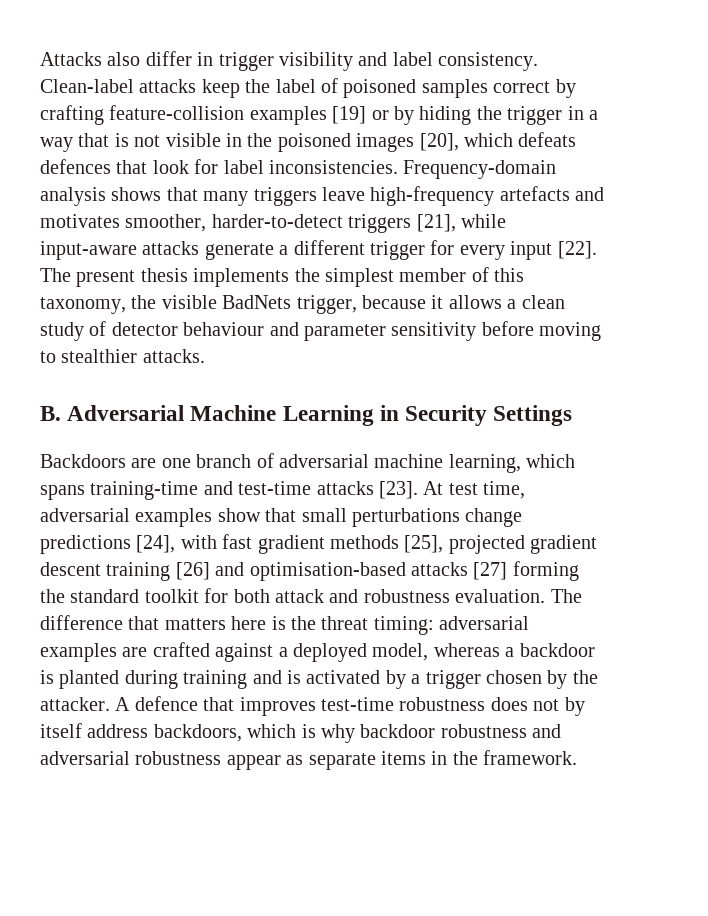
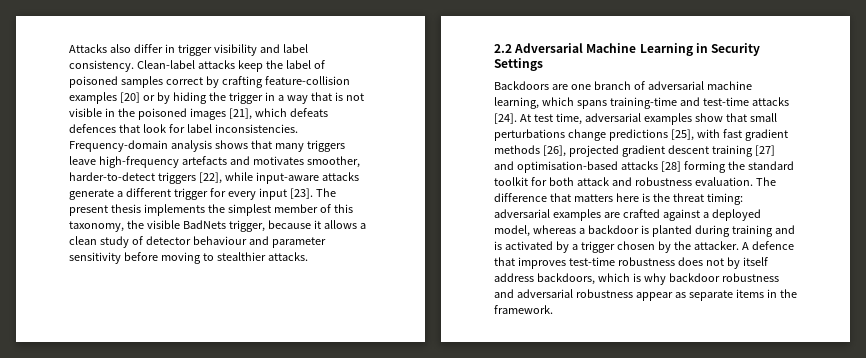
[332,106,367,124] [19] -> [119,92,140,103] [20]
[419,133,459,151] [20], -> [228,108,252,120] [21],
[416,214,456,232] [21], -> [198,172,222,184] [22],
[557,241,597,259] [22]. -> [289,188,313,199] [23].
[40,406,61,421] B. -> [494,44,512,53] 2.2
[379,481,418,499] [23]. -> [494,113,517,124] [24].
[136,535,176,553] [24], -> [670,129,694,141] [25],
[404,535,444,553] [25], -> [542,145,566,157] [26],
[175,562,210,580] [26] -> [754,145,775,156] [27]
[473,562,508,580] [27] -> [660,161,681,172] [28]

